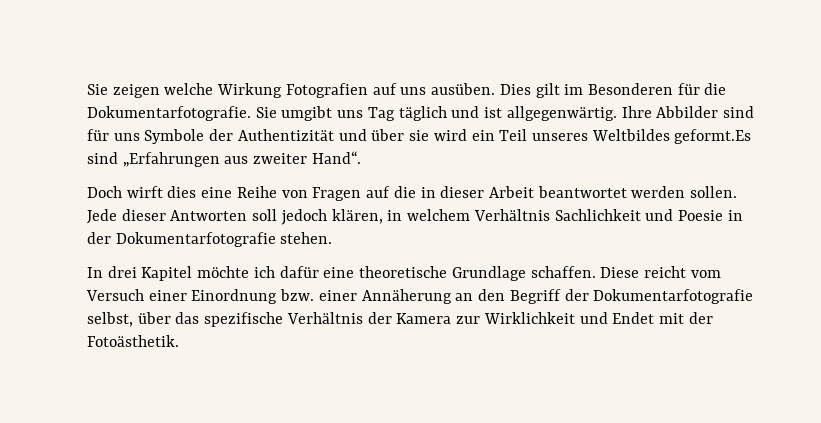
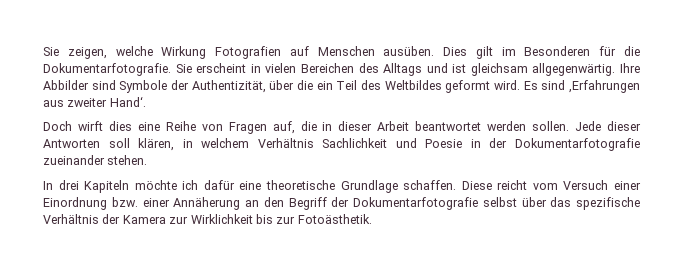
[87,84,160,98] Sie zeigen -> [43,47,107,59] Sie zeigen,
[400,87,427,95] uns -> [317,46,375,56] Menschen
[281,106,447,121] umgibt uns Tag täglich -> [196,63,423,76] erscheint in vielen Bereichen des Alltags
(503, 112) none -> [470,63,528,76] gleichsam
[87,129,752,144] [87,152,220,167] für uns Symbole der Authentizität und über sie wird ein Teil unseres Weltbildes geformt.Es sind „Erfahrungen -> [119,80,641,93] Symbole der Authentizität, über die ein Teil des Weltbildes geformt wird. Es sind ,Erfahrungen
[311,151,361,164] Hand“. -> [109,96,146,107] Hand‘.
[366,186,391,198] auf -> [272,121,295,134] auf,
[280,209,327,225] jedoch -> (130, 143) none
(276, 239) none -> [43,155,105,165] zueinander
[141,266,193,281] Kapitel -> [84,180,130,193] Kapiteln
[87,312,133,327] selbst, -> [482,197,517,207] selbst
[579,312,713,324] und Endet mit der -> [255,214,296,224] bis zur

